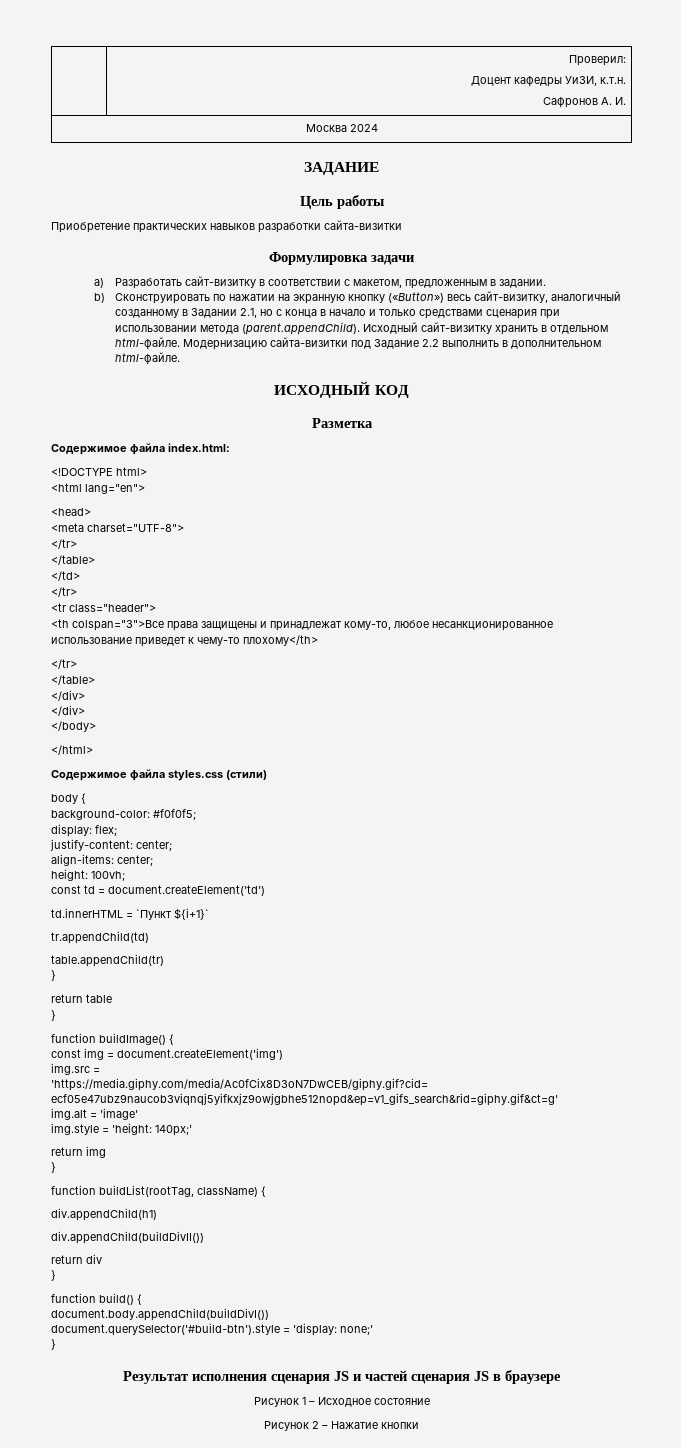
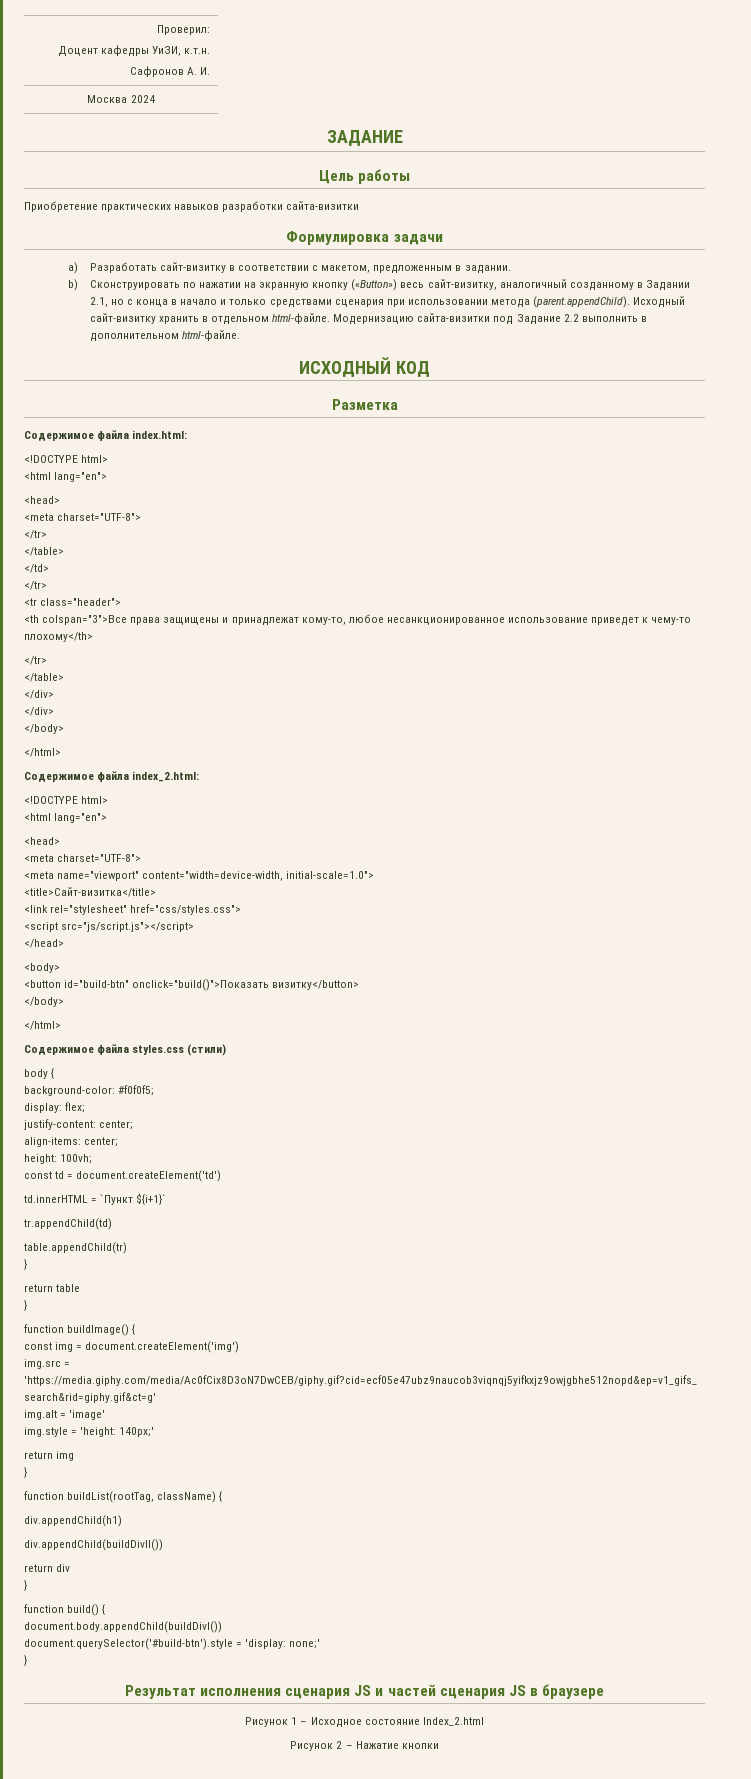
(93, 750) none -> [24,771,200,782] [24,796,109,804] [24,813,108,823] [24,837,60,845] [24,854,142,862] [24,871,375,881] [24,887,156,897] [24,904,242,915] [24,922,195,932] [24,939,64,948] [24,963,60,973] [24,979,360,991] [24,997,64,1007] [24,1021,61,1030] // Содержимое файла index_2.html: // <!DOCTYPE html> // <html lang="en"> // <head> // <meta charset="UTF-8"> // <meta name="viewport" content="width=device-width, initial-scale=1.0"> // <title>Сайт-визитка</title> // <link rel="stylesheet" href="css/styles.css"> // <script src="js/script.js"></script> // </head> // <body> // <button id="build-btn" onclick="build()">Показать визитку</button> // </body> // </html>
(430, 1401) none -> [422,1717,484,1726] Index_2.html

